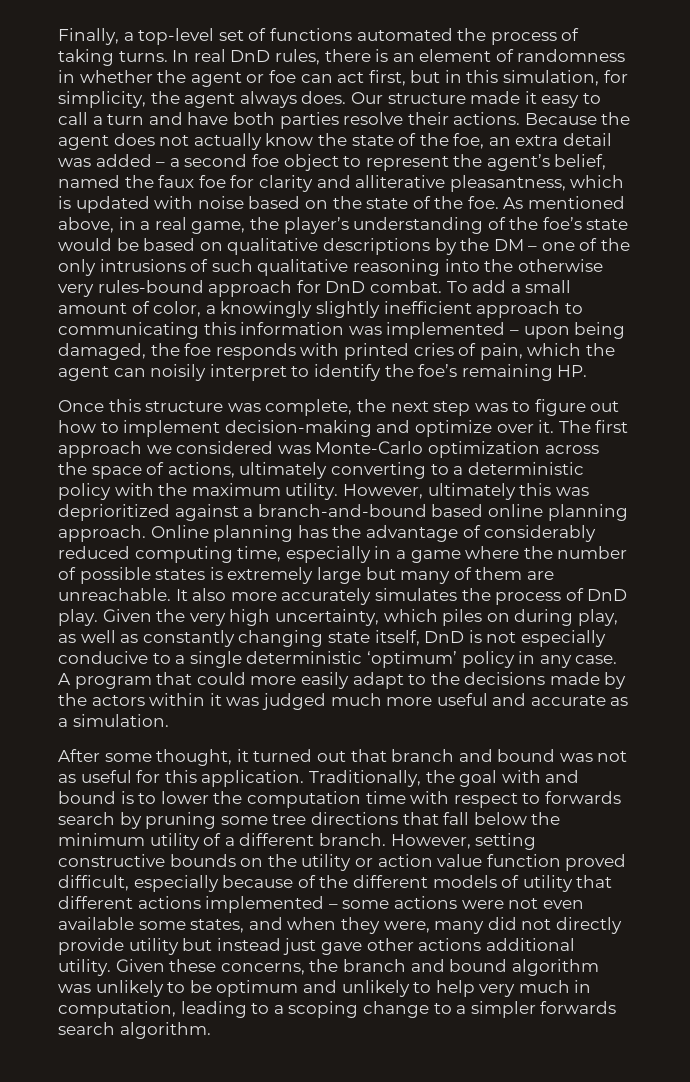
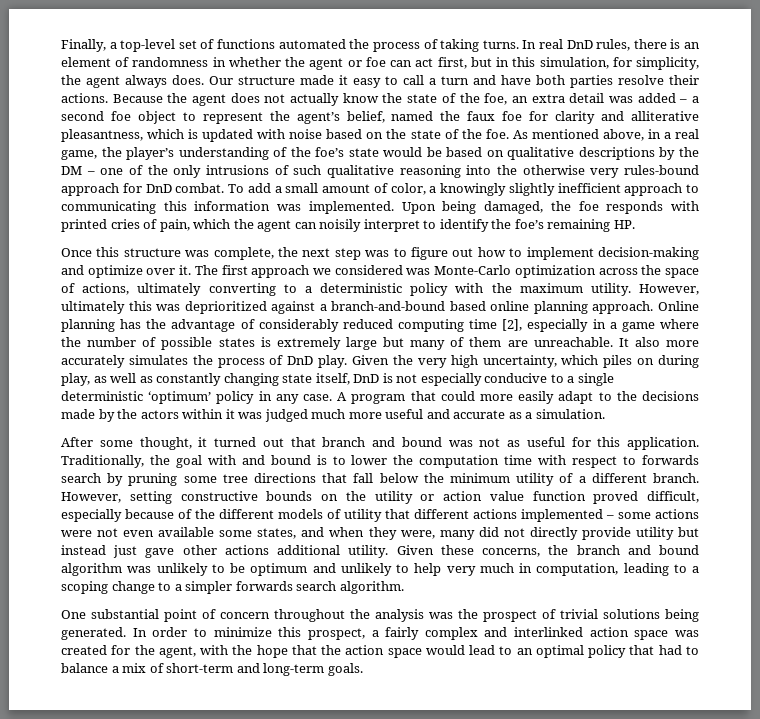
[386,322,570,339] implemented – upon -> [308,201,436,214] implemented. Upon
[237,546,282,562] time, -> [469,319,523,331] time [2],
(211, 1030) none -> [61,609,699,622] [61,627,699,640] [61,645,699,658] [61,663,363,676] // One substantial point of concern throughout the analysis was the prospect of trivial solutions being generated. In order to minimize this prospect, a fairly complex and interlinked action space was created for the agent, with the hope that the action space would lead to an optimal policy that had to balance a mix of short-term and long-term goals.

